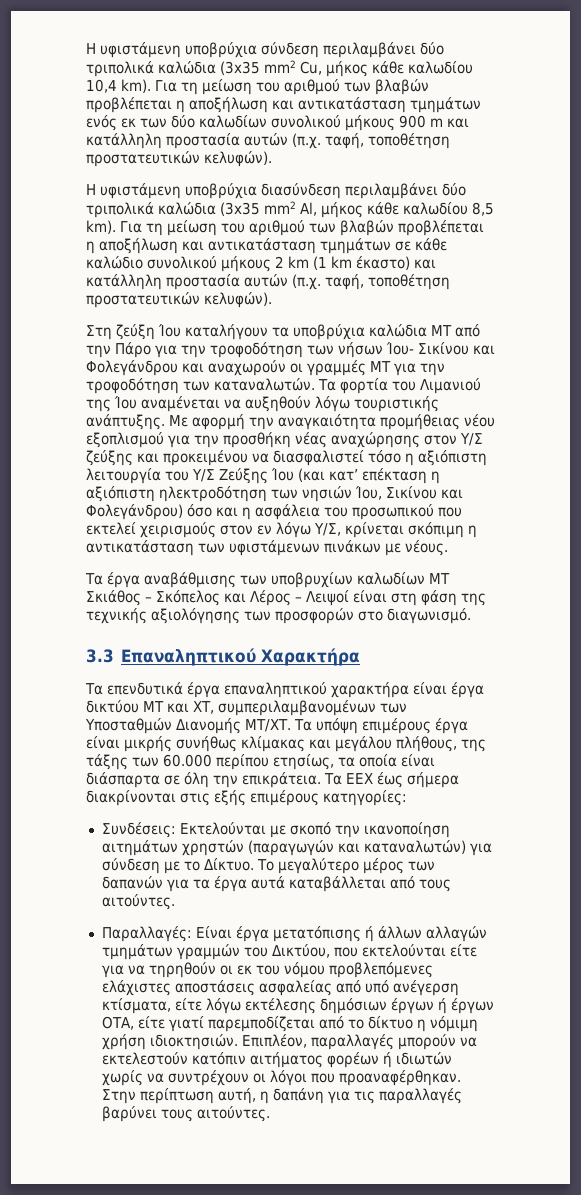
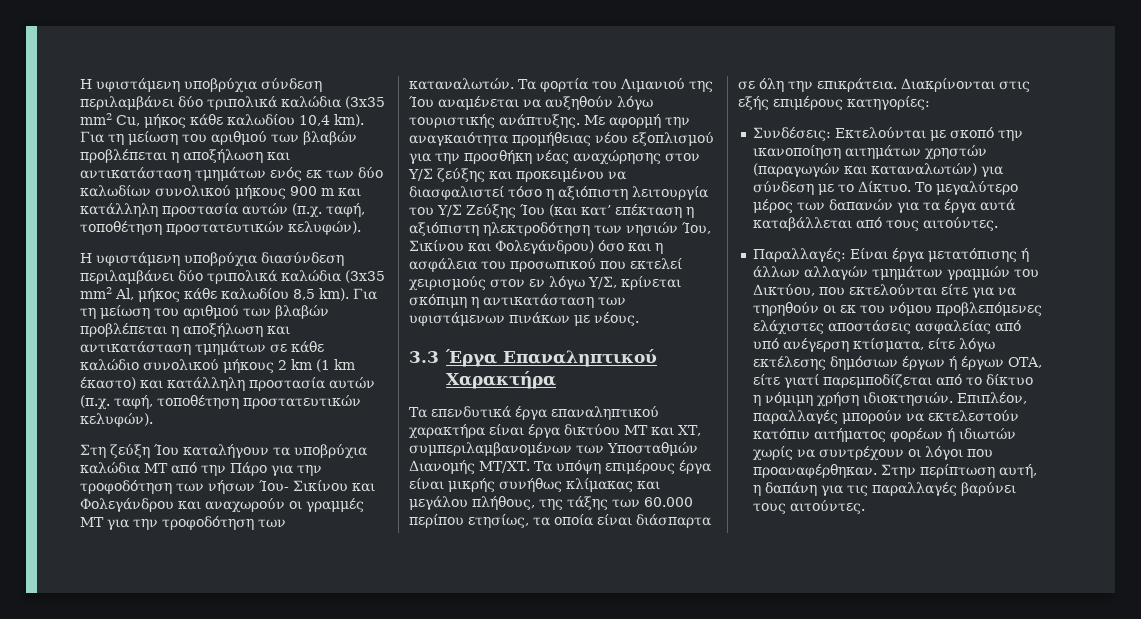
[85,572,450,588] [86,590,486,606] [86,608,471,624] // Τα έργα αναβάθμισης των υποβρυχίων καλωδίων ΜΤ Σκιάθος – Σκόπελος και Λέρος – Λειψοί είναι στη φάση της τεχνικής αξιολόγησης των προσφορών στο διαγωνισμό. -> (639, 319) none
(114, 656) none -> [444,349,497,367] Έργα
[324,772,459,788] [86,790,176,806] Τα ΕΕΧ έως σήμερα διακρίνονται -> [901,78,995,92] Διακρίνονται

